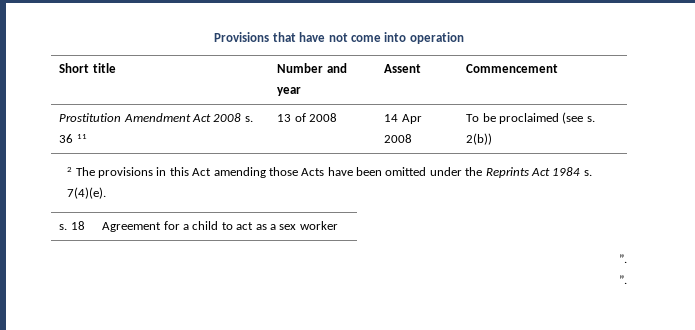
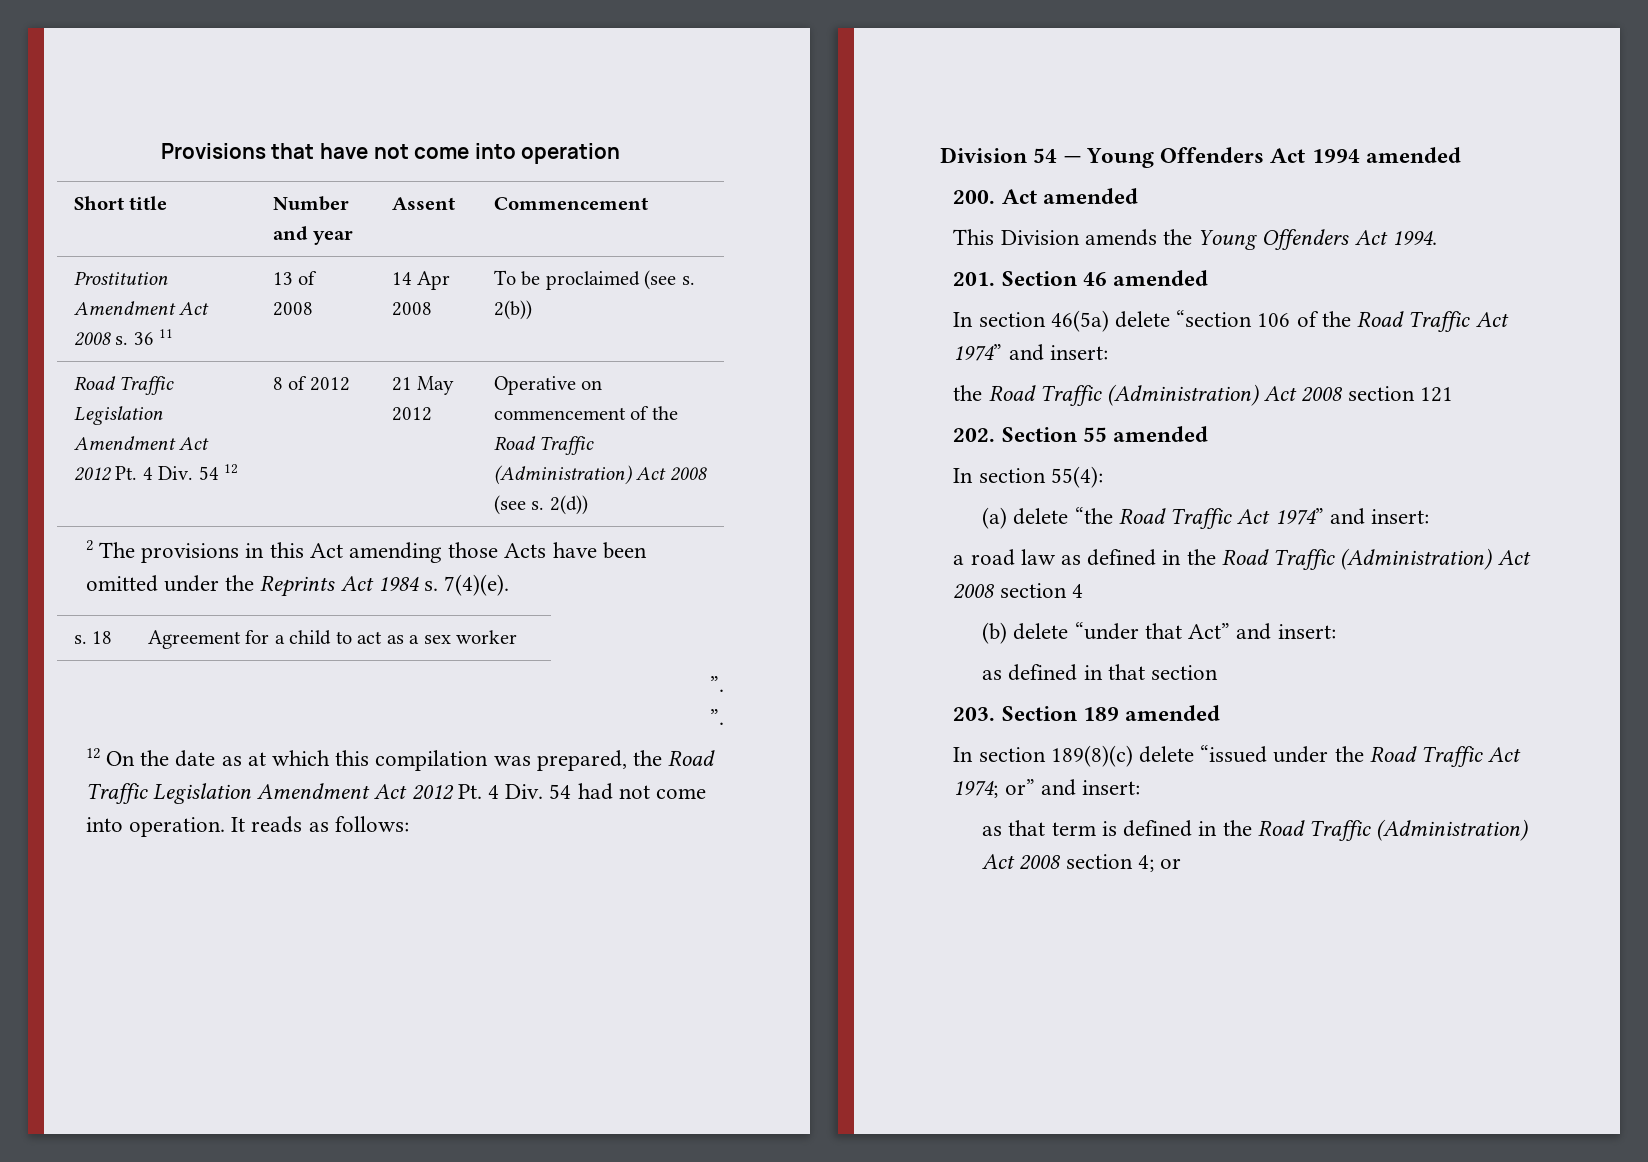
(493, 139) none -> [73,376,175,395] [73,406,163,425] [73,436,210,450] [73,464,239,481] [272,376,350,391] [391,376,455,395] [391,407,432,421] [493,376,603,395] [493,406,678,420] [493,436,595,455] [493,465,708,485] [493,495,588,515] // Road Traffic Legislation Amendment Act 2012 Pt. 4 Div. 54 12 | 8 of 2012 | 21 May 2012 | Operative on commencement of the Road Traffic (Administration) Act 2008 (see s. 2(d))
(627, 279) none -> [85,748,716,771] [85,783,707,804] [85,816,409,837] [940,147,1461,168] [953,188,1138,204] [953,229,1437,250] [953,270,1209,286] [953,310,1509,332] [953,344,1108,361] [953,384,1453,406] [953,426,1209,442] [953,466,1103,488] [982,507,1429,529] [953,548,1531,570] [953,583,1083,599] [982,622,1336,644] [982,664,1219,681] [953,705,1221,721] [953,745,1522,767] [953,779,1141,798] [982,819,1529,841] [982,854,1182,872] // 12 On the date as at which this compilation was prepared, the Road Traffic Legislation Amendment Act 2012 Pt. 4 Div. 54 had not come into operation. It reads as follows: // Division 54 — Young Offenders Act 1994 amended // 200. Act amended // This Division amends the Young Offenders Act 1994. // 201. Section 46 amended // In section 46(5a) delete “section 106 of the Road Traffic Act 1974” and insert: // the Road Traffic (Administration) Act 2008 section 121 // 202. Section 55 amended // In section 55(4): // (a) delete “the Road Traffic Act 1974” and insert: // a road law as defined in the Road Traffic (Administration) Act 2008 section 4 // (b) delete “under that Act” and insert: // as defined in that section // 203. Section 189 amended // In section 189(8)(c) delete “issued under the Road Traffic Act 1974; or” and insert: // as that term is defined in the Road Traffic (Administration) Act 2008 section 4; or

